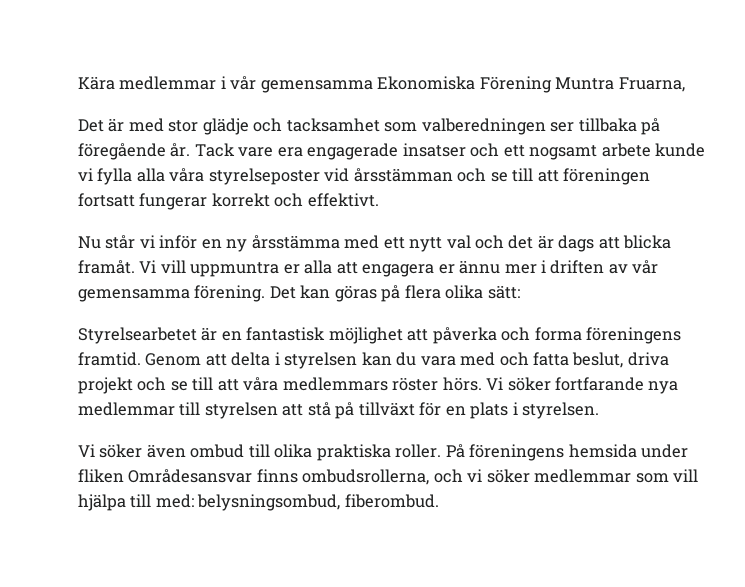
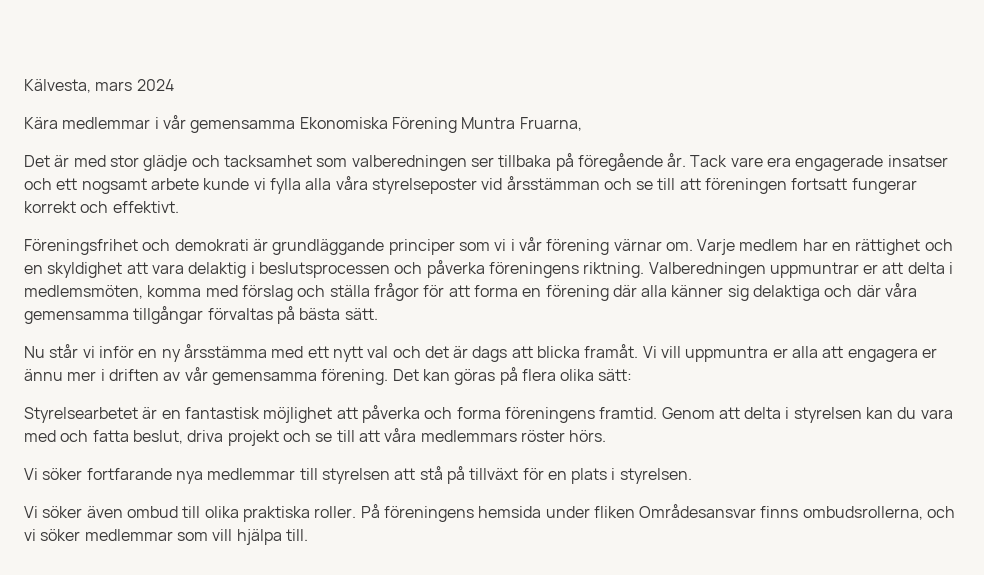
(78, 83) none -> [24,79,174,93] Kälvesta, mars 2024 //
(379, 200) none -> [24,237,953,255] [24,260,954,278] [24,283,918,301] [24,306,378,324] // Föreningsfrihet och demokrati är grundläggande principer som vi i vår förening värnar om. Varje medlem har en rättighet och en skyldighet att vara delaktig i beslutsprocessen och påverka föreningens riktning. Valberedningen uppmuntrar er att delta i medlemsmöten, komma med förslag och ställa frågor för att forma en förening där alla känner sig delaktiga och där våra gemensamma tillgångar förvaltas på bästa sätt.
(482, 384) none -> (607, 436) //
[130,494,439,511] till med: belysningsombud, fiberombud. -> [285,529,308,541] till.

